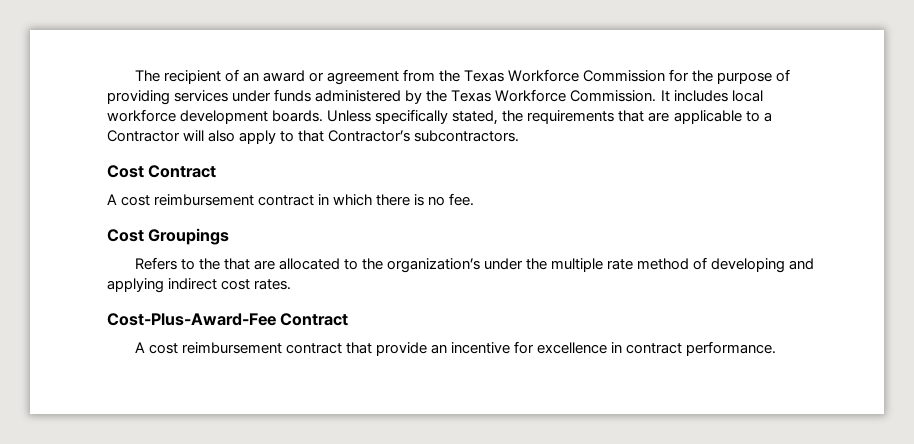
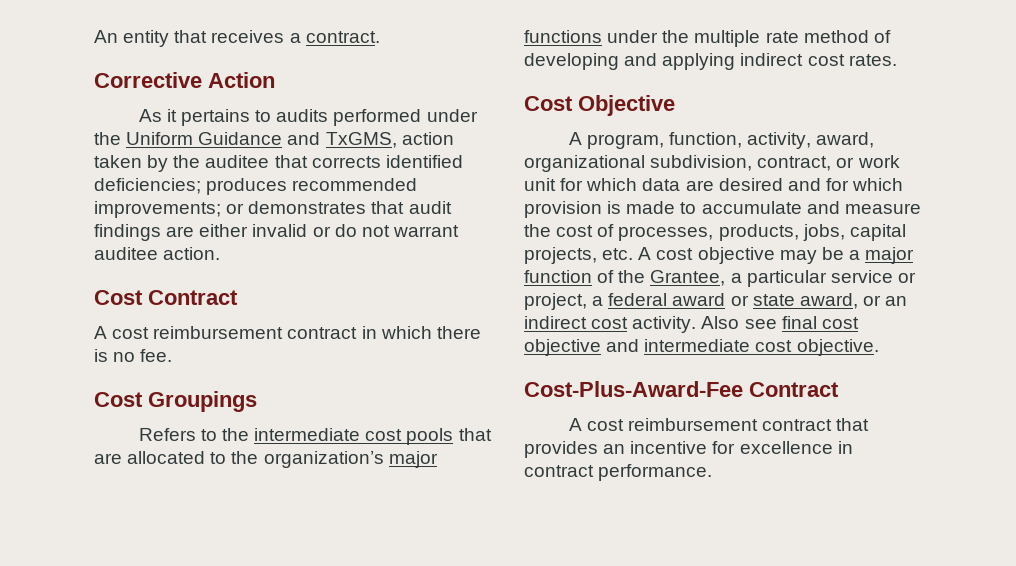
[134,69,791,85] [107,89,763,105] [107,109,772,125] [107,130,520,144] The recipient of an award or agreement from the Texas Workforce Commission for the purpose of providing services under funds administered by the Texas Workforce Commission. It includes local workforce development boards. Unless specifically stated, the requirements that are applicable to a Contractor will also apply to that Contractor’s subcontractors. -> [94,30,380,47] [94,72,275,88] [138,109,478,126] [94,132,454,148] [94,155,463,172] [94,178,418,195] [94,201,452,218] [94,224,459,241] [94,247,221,260] An entity that receives a contract. // Corrective Action // As it pertains to audits performed under the Uniform Guidance and TxGMS, action taken by the auditee that corrects identified deficiencies; produces recommended improvements; or demonstrates that audit findings are either invalid or do not warrant auditee action.
(220, 264) none -> [254,428,454,445] intermediate cost pools
(480, 265) none -> [388,451,438,468] [524,30,602,43] major functions
(292, 284) none -> [524,95,675,116] [568,132,875,149] [524,155,900,172] [524,178,904,191] [524,201,921,218] [524,224,906,241] [524,247,915,264] [524,270,916,287] [524,293,908,310] [524,316,859,333] [524,339,879,356] // Cost Objective // A program, function, activity, award, organizational subdivision, contract, or work unit for which data are desired and for which provision is made to accumulate and measure the cost of processes, products, jobs, capital projects, etc. A cost objective may be a major function of the Grantee, a particular service or project, a federal award or state award, or an indirect cost activity. Also see final cost objective and intermediate cost objective.
[375,342,427,356] provide -> [524,441,598,458] provides

